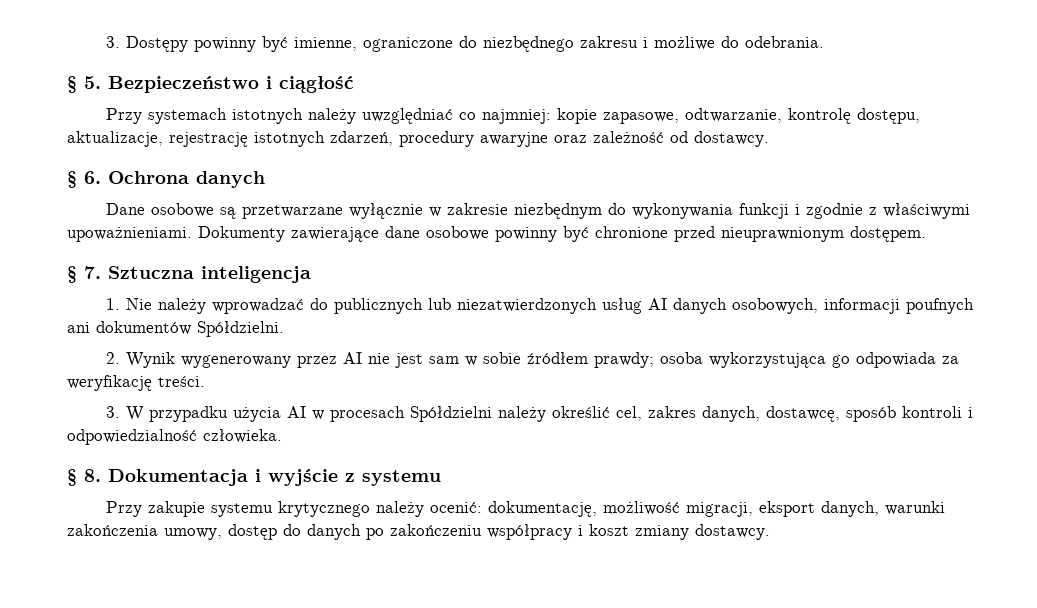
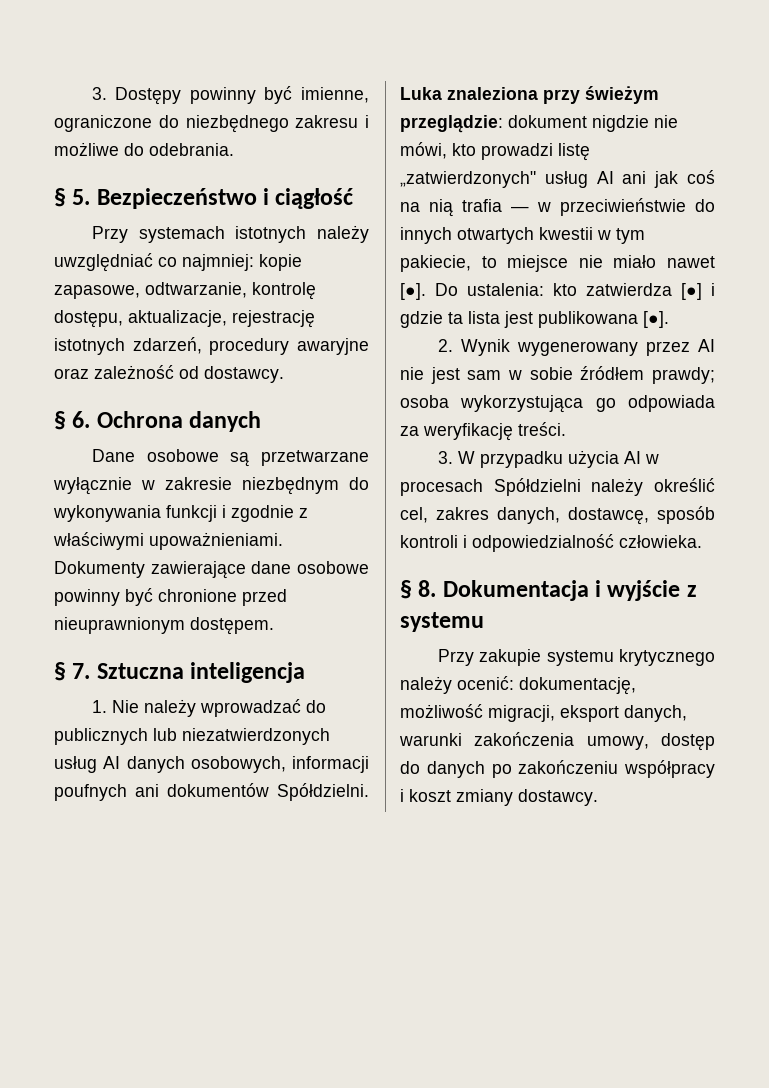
(284, 329) none -> [400,86,659,104] [400,115,678,133] [400,142,590,161] [400,170,715,188] [400,198,715,217] [400,227,645,244] [400,255,715,272] [400,283,715,300] [400,311,669,328] Luka znaleziona przy świeżym przeglądzie: dokument nigdzie nie mówi, kto prowadzi listę „zatwierdzonych" usług AI ani jak coś na nią trafia — w przeciwieństwie do innych otwartych kwestii w tym pakiecie, to miejsce nie miało nawet [●]. Do ustalenia: kto zatwierdza [●] i gdzie ta lista jest publikowana [●].

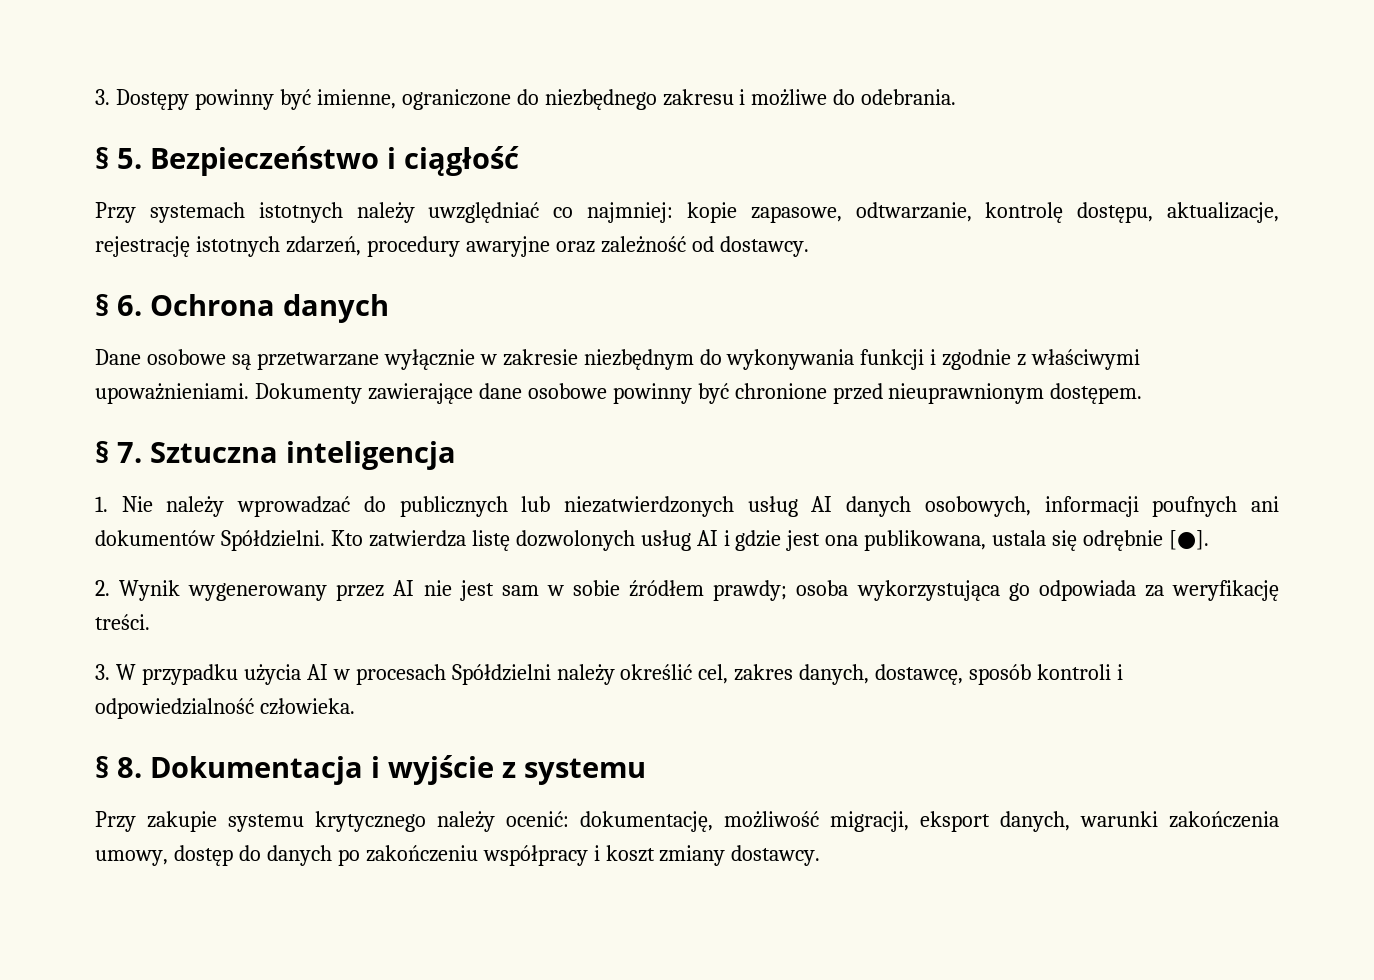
[400,86,659,104] [400,115,678,133] [400,142,590,161] [400,170,715,188] [400,198,715,217] [400,227,645,244] [400,255,715,272] [400,283,715,300] [400,311,638,328] Luka znaleziona przy świeżym przeglądzie: dokument nigdzie nie mówi, kto prowadzi listę „zatwierdzonych" usług AI ani jak coś na nią trafia — w przeciwieństwie do innych otwartych kwestii w tym pakiecie, to miejsce nie miało nawet [●]. Do ustalenia: kto zatwierdza [●] i gdzie ta lista jest publikowana -> [330,530,1164,551] Kto zatwierdza listę dozwolonych usług AI i gdzie jest ona publikowana, ustala się odrębnie

